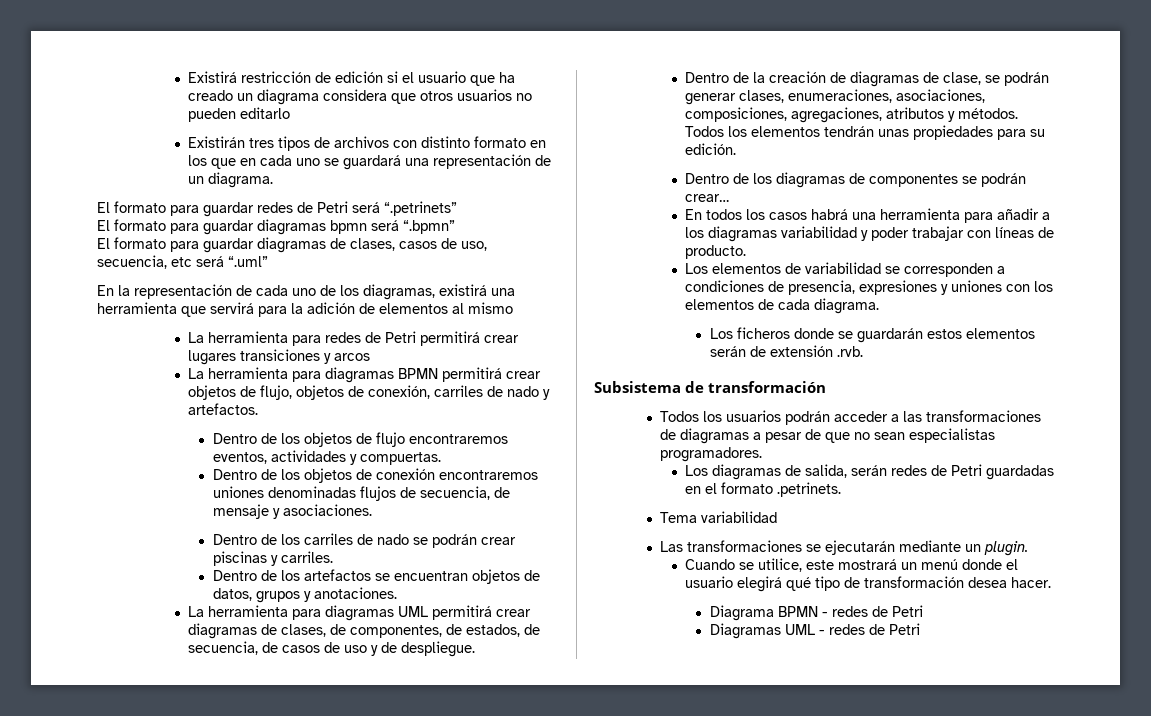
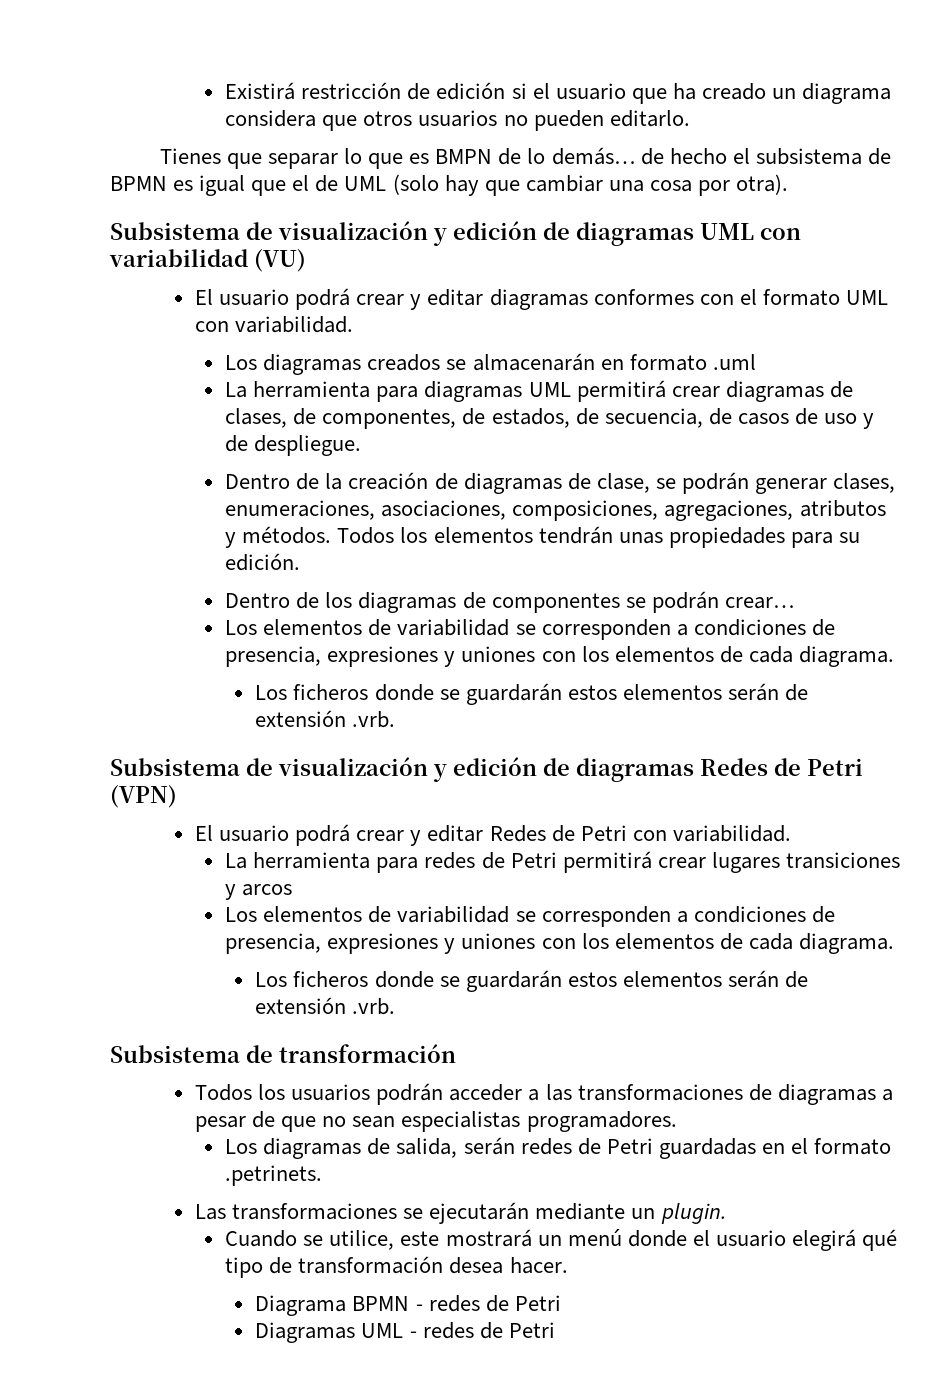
[239,107,290,119] [187,136,546,151] [187,154,551,170] [187,172,273,188] [97,201,457,217] [97,219,455,235] [97,237,487,253] [97,255,268,269] [97,284,515,300] [97,302,513,317] [187,331,519,346] [187,349,370,365] [187,367,541,383] [187,385,550,400] [187,403,258,415] [212,432,508,447] [212,450,441,465] [212,468,538,483] [212,486,510,501] [212,504,372,519] [212,533,516,548] [212,551,333,566] [212,569,540,584] [212,587,397,603] editarlo // Existirán tres tipos de archivos con distinto formato en los que en cada uno se guardará una representación de un diagrama. // El formato para guardar redes de Petri será “.petrinets” // El formato para guardar diagramas bpmn será “.bpmn” // El formato para guardar diagramas de clases, casos de uso, secuencia, etc será “.uml” // En la representación de cada uno de los diagramas, existirá una herramienta que servirá para la adición de elementos al mismo // La herramienta para redes de Petri permitirá crear lugares transiciones y arcos // La herramienta para diagramas BPMN permitirá crear objetos de flujo, objetos de conexión, carriles de nado y artefactos. // Dentro de los objetos de flujo encontraremos eventos, actividades y compuertas. // Dentro de los objetos de conexión encontraremos uniones denominadas flujos de secuencia, de mensaje y asociaciones. // Dentro de los carriles de nado se podrán crear piscinas y carriles. // Dentro de los artefactos se encuentran objetos de datos, grupos y anotaciones. -> [609,110,690,127] [159,147,891,169] [110,174,789,196] [110,221,801,246] [109,249,306,272] [195,288,888,310] [195,316,354,333] [225,353,756,375] editarlo. // Tienes que separar lo que es BMPN de lo demás… de hecho el subsistema de BPMN es igual que el de UML (solo hay que cambiar una cosa por otra). // Subsistema de visualización y edición de diagramas UML con variabilidad (VU) // El usuario podrá crear y editar diagramas conformes con el formato UML con variabilidad. // Los diagramas creados se almacenarán en formato .uml
[684,208,1050,223] [684,226,1054,242] [684,245,746,259] En todos los casos habrá una herramienta para añadir a los diagramas variabilidad y poder trabajar con líneas de producto. -> [225,619,835,640] [225,646,894,667] [255,683,808,705] [255,710,396,728] [110,757,863,782] [110,785,177,808] [195,824,791,846] [225,851,900,873] [225,884,293,900] Los elementos de variabilidad se corresponden a condiciones de presencia, expresiones y uniones con los elementos de cada diagrama. // Los ficheros donde se guardarán estos elementos serán de extensión .vrb. // Subsistema de visualización y edición de diagramas Redes de Petri (VPN) // El usuario podrá crear y editar Redes de Petri con variabilidad. // La herramienta para redes de Petri permitirá crear lugares transiciones y arcos
[836,346,863,357] .rvb. -> [352,998,396,1015] .vrb.
[659,511,777,523] // Tema variabilidad -> (323, 1175) none

